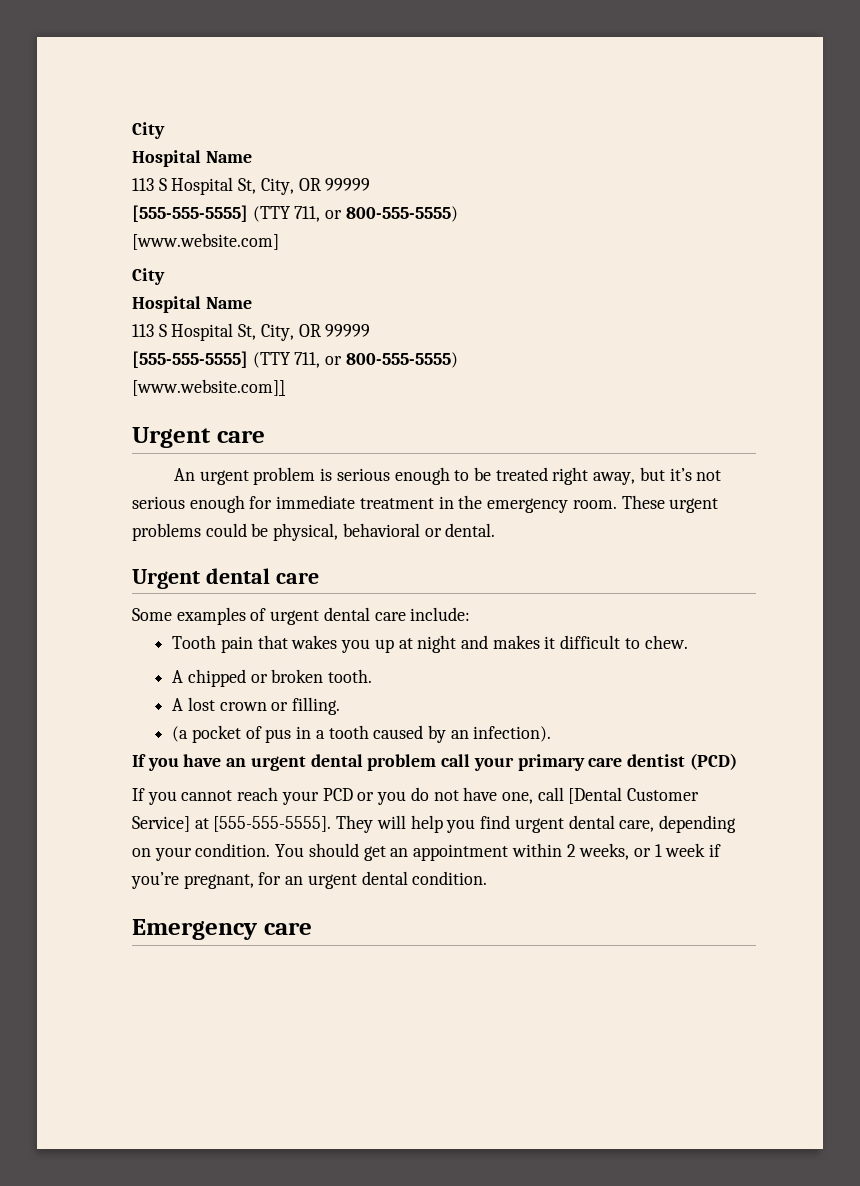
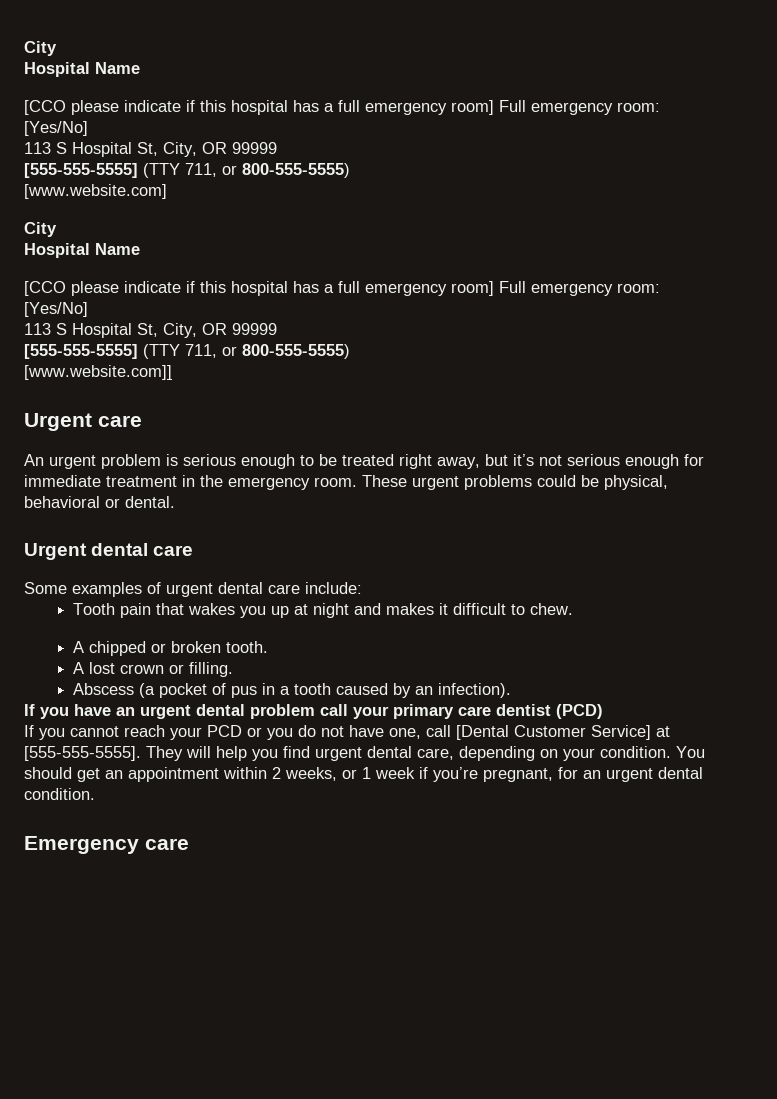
[132,122,165,139] [132,150,252,167] City // Hospital Name -> [24,41,57,56] [24,62,140,77] [24,100,660,115] [24,121,88,136] City // Hospital Name // [CCO please indicate if this hospital has a full emergency room] Full emergency room: [Yes/No]
(252, 303) none -> [24,281,660,296] [24,302,88,317] // [CCO please indicate if this hospital has a full emergency room] Full emergency room: [Yes/No]
(341, 706) none -> [73,683,135,695] Abscess

